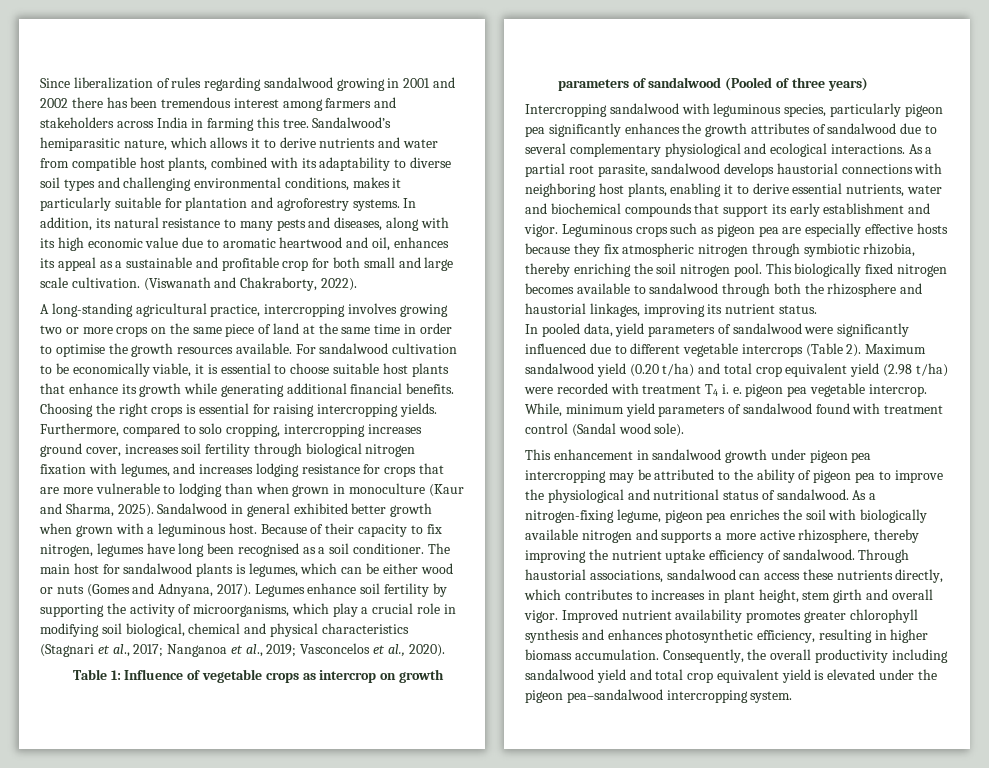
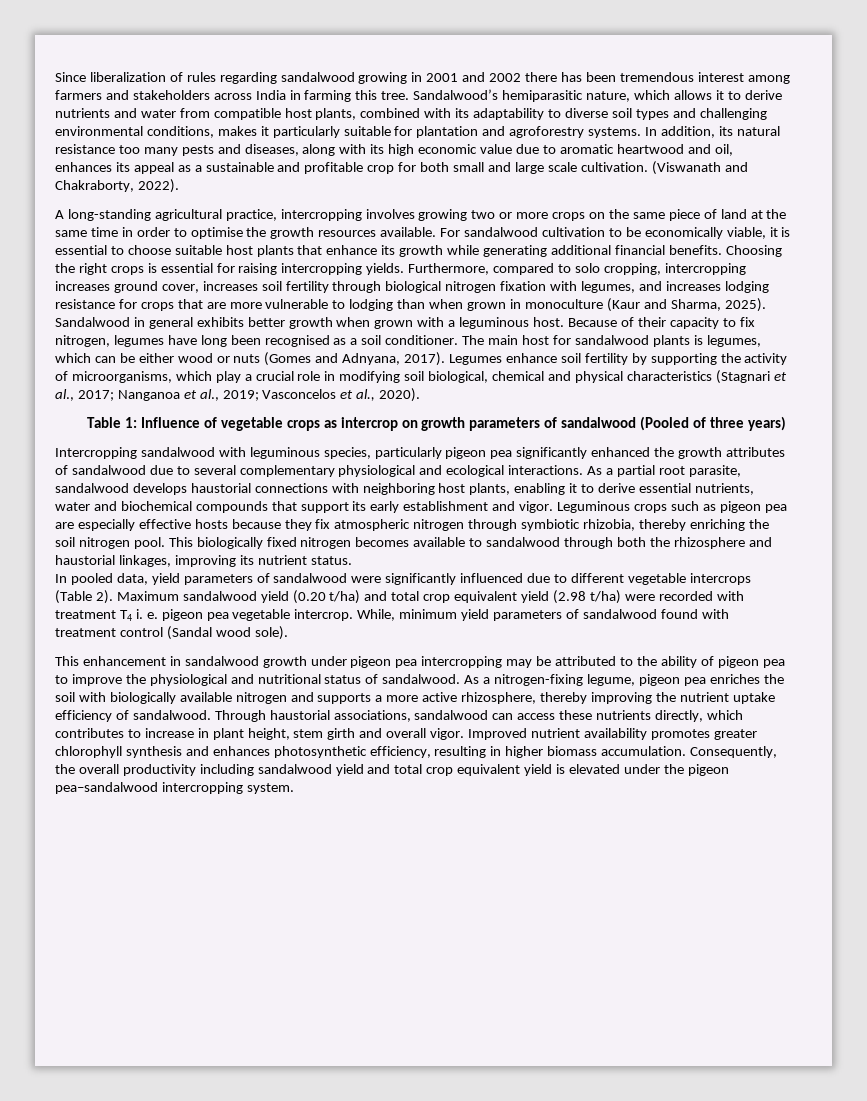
[224,219,237,228] to -> [118,145,140,154] too
[293,503,348,514] exhibited -> [196,317,244,327] exhibits
[624,123,680,134] enhances -> [591,447,651,457] enhanced
[651,590,706,600] increases -> [144,728,194,738] increase

